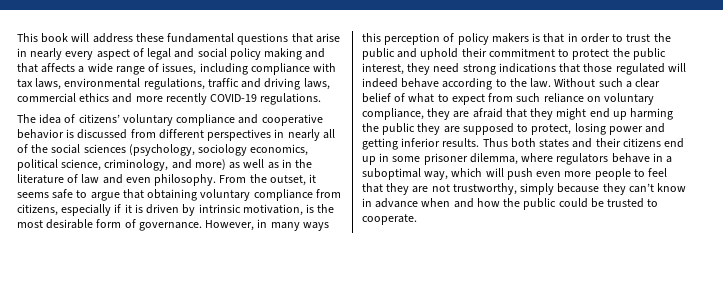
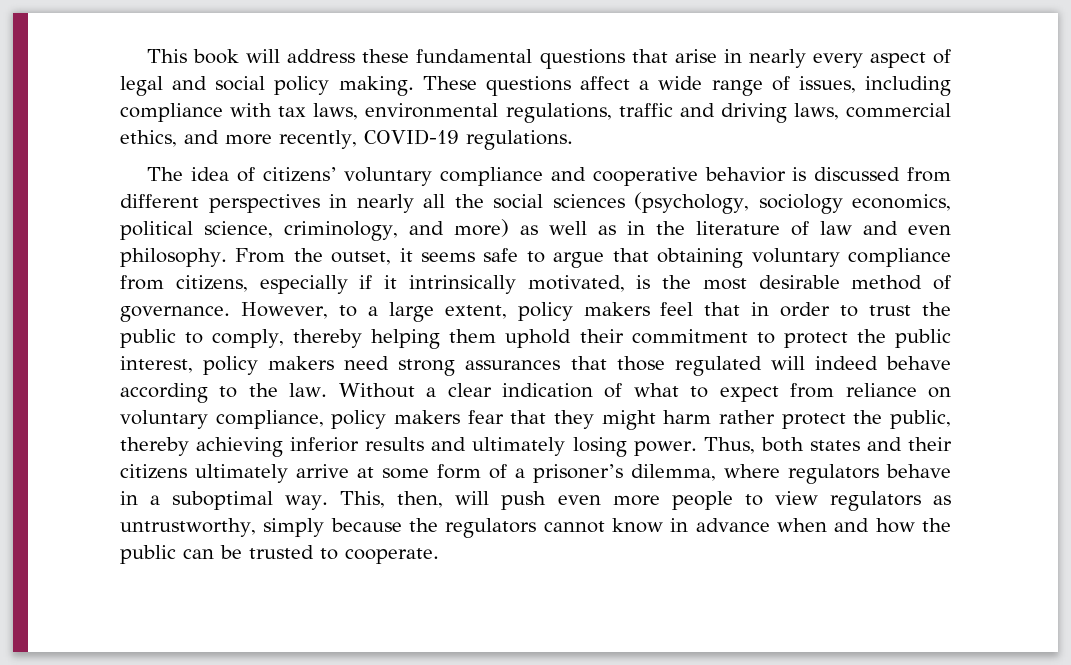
[264,48,326,60] [17,63,76,73] making and that affects -> [338,76,631,96] making. These questions affect
[79,93,110,102] ethics -> [120,130,177,147] ethics,
[165,93,207,105] recently -> [279,130,357,149] recently,
[17,144,28,153] of -> (446, 201) none
[134,204,303,216] is driven by intrinsic motivation, -> [408,275,625,294] intrinsically motivated,
[96,219,122,228] form -> [851,275,923,290] method
[257,219,329,231] [362,33,541,45] in many ways this perception of policy makers is -> [338,302,694,322] to a large extent, policy makers feel
[397,48,418,58] and -> [185,329,497,349] to comply, thereby helping them
[407,63,431,75] they -> [203,356,335,375] policy makers
[498,63,556,73] indications -> [465,360,561,370] assurances
[598,78,623,87] such -> (415, 390) none
[362,93,391,103] belief -> [501,383,593,398] indication
[516,93,541,102] such -> (835, 390) none
[427,108,674,120] [362,123,666,135] [362,138,508,150] they are afraid that they might end up harming the public they are supposed to protect, losing power and getting inferior results. Thus -> [331,410,951,430] [120,437,755,457] policy makers fear that they might harm rather protect the public, thereby achieving inferior results and ultimately losing power. Thus,
[664,138,685,148] [362,153,468,165] end up in some prisoner -> [195,464,623,483] ultimately arrive at some form of a prisoner’s
[424,168,483,180] way, which -> [285,491,444,510] way. This, then,
[648,168,668,177] [362,183,654,195] feel that they are not trustworthy, simply because they can’t -> [774,491,951,511] [120,518,605,538] view regulators as untrustworthy, simply because the regulators cannot
[558,198,588,208] could -> [183,549,214,559] can

